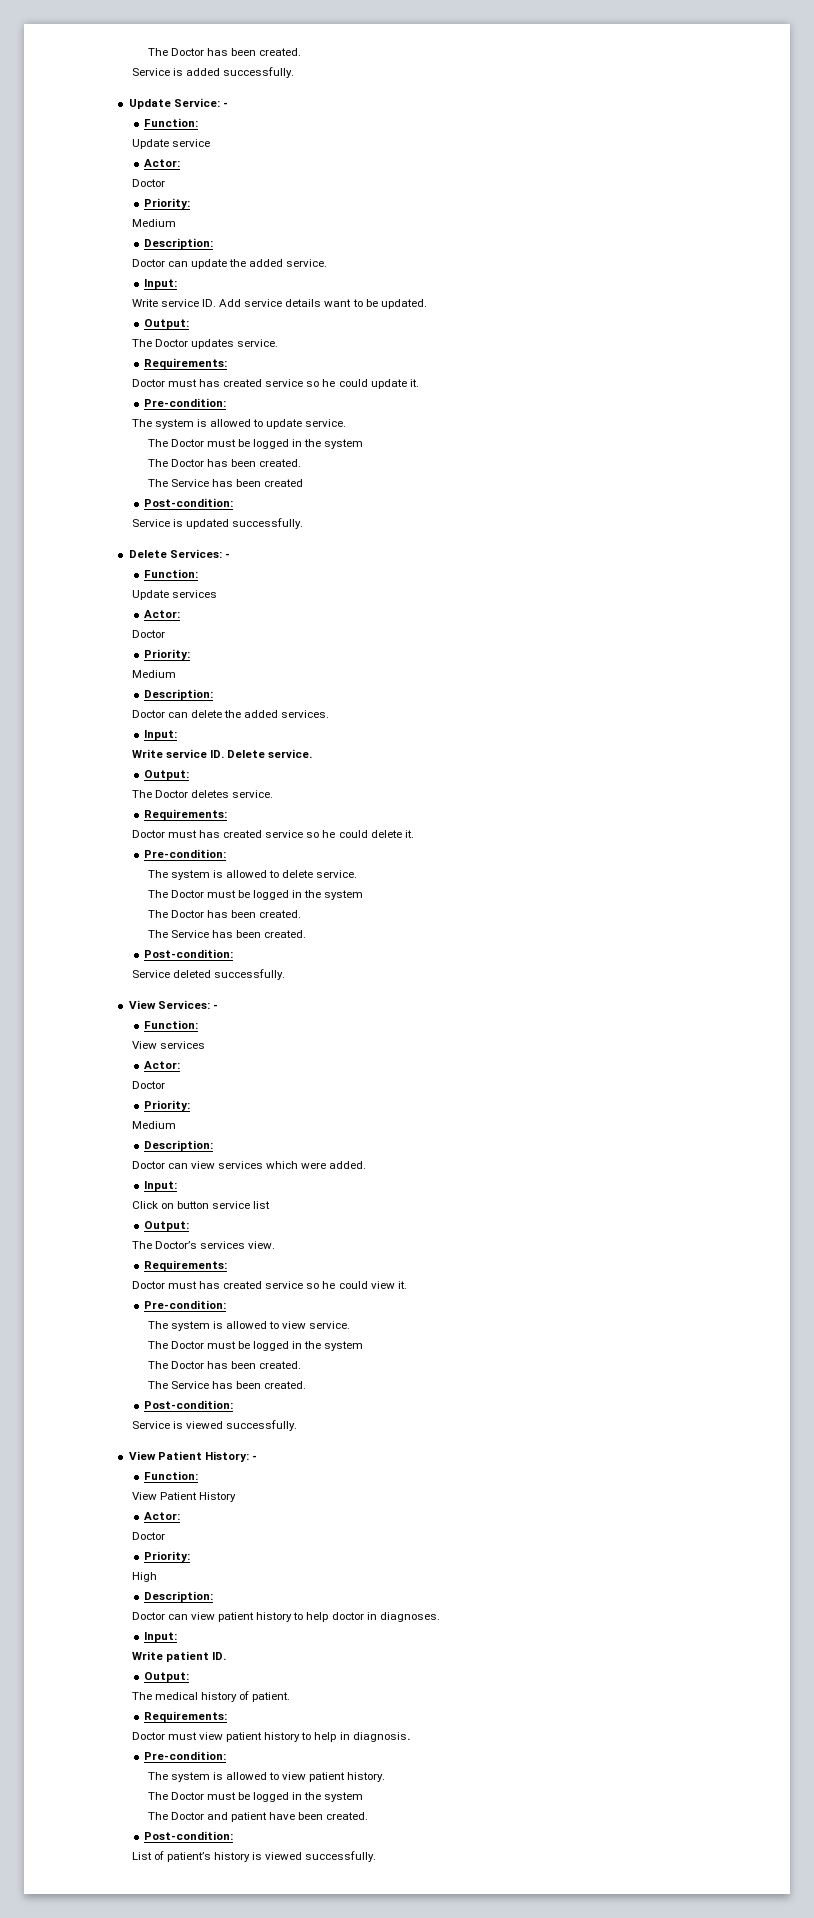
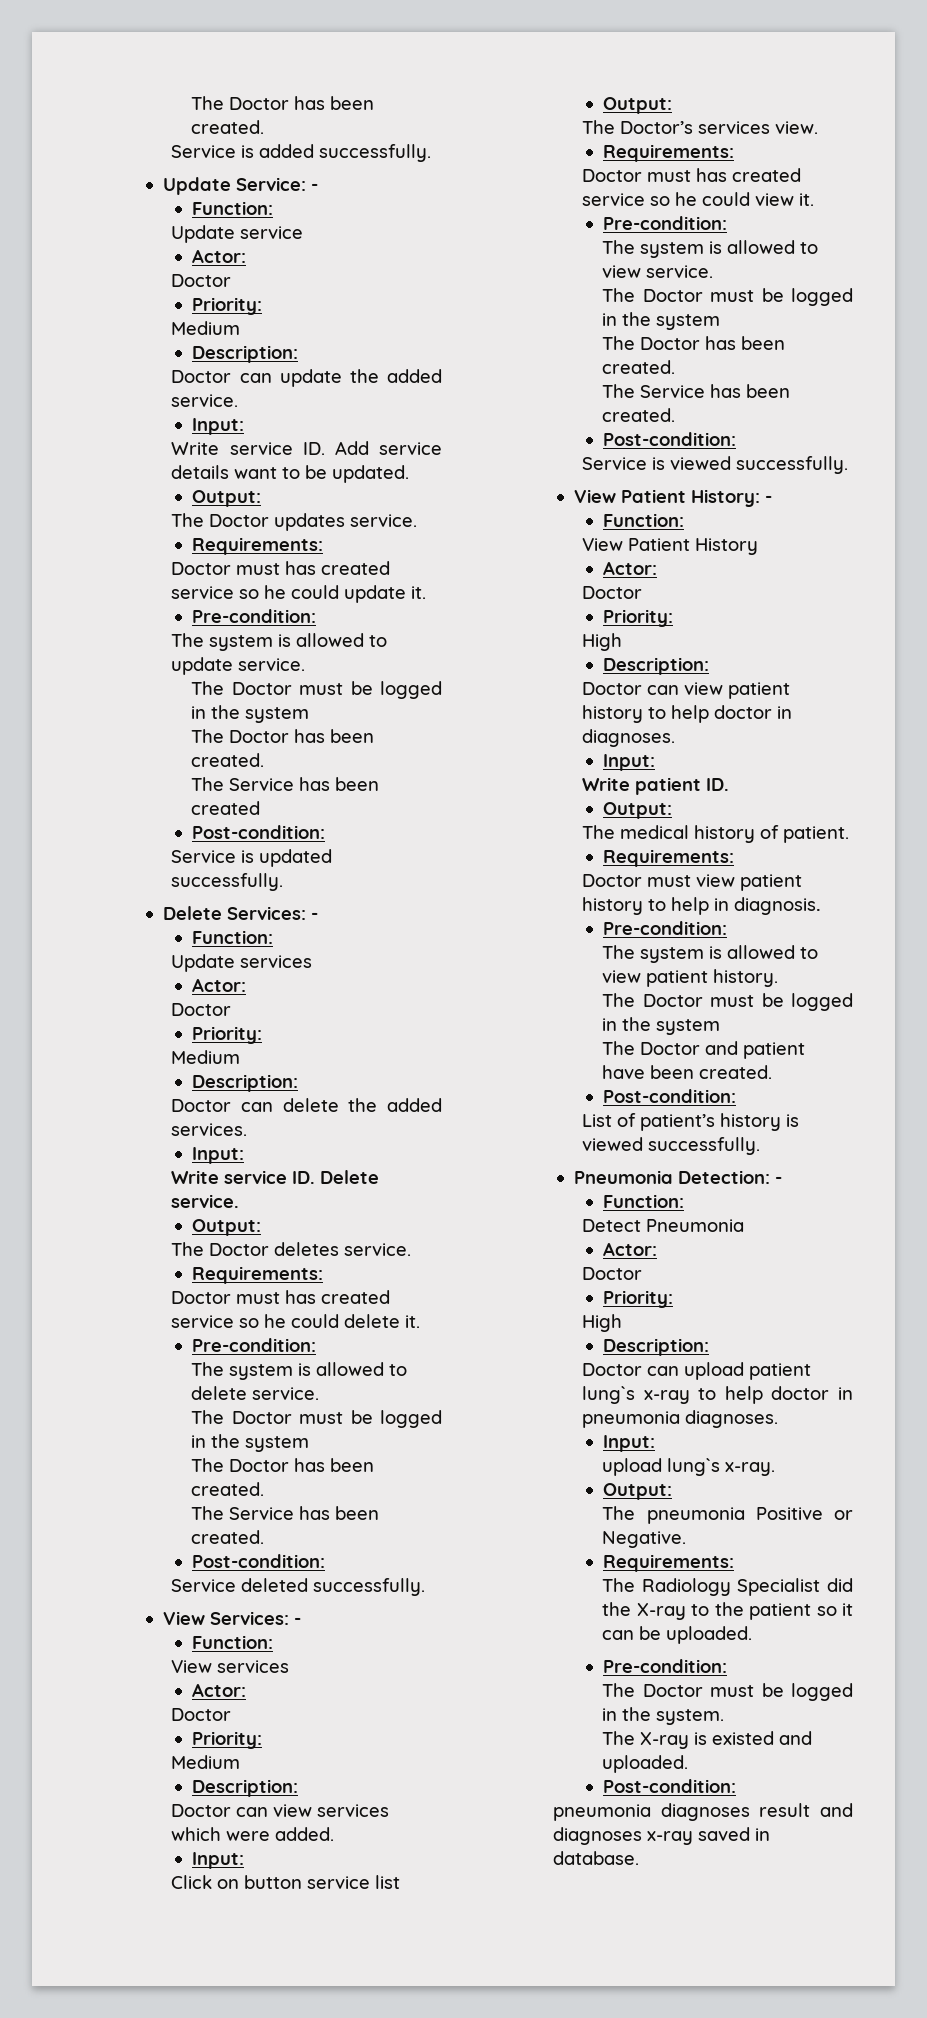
(377, 1856) none -> [573,1170,782,1184] [602,1194,684,1208] [582,1219,745,1232] [602,1242,657,1256] [582,1267,643,1280] [602,1290,673,1308] [582,1314,623,1332] [602,1338,709,1356] [582,1362,812,1380] [582,1386,853,1404] [582,1410,779,1428] [602,1435,655,1452] [602,1458,776,1476] [602,1483,672,1500] [602,1506,853,1524] [602,1531,687,1548] [602,1554,734,1572] [602,1578,853,1596] [602,1602,853,1620] [602,1626,753,1644] [602,1659,727,1673] [602,1683,853,1701] [602,1707,725,1725] [602,1731,813,1749] [602,1755,689,1773] [602,1779,736,1793] [553,1803,853,1821] [553,1827,771,1845] [553,1851,640,1865] // Pneumonia Detection: - // Function: // Detect Pneumonia // Actor: // Doctor // Priority: // High // Description: // Doctor can upload patient lung`s x-ray to help doctor in pneumonia diagnoses. // Input: // upload lung`s x-ray. // Output: // The pneumonia Positive or Negative. // Requirements: // The Radiology Specialist did the X-ray to the patient so it can be uploaded. // Pre-condition: // The Doctor must be logged in the system. // The X-ray is existed and uploaded. // Post-condition: // pneumonia diagnoses result and diagnoses x-ray saved in database.

